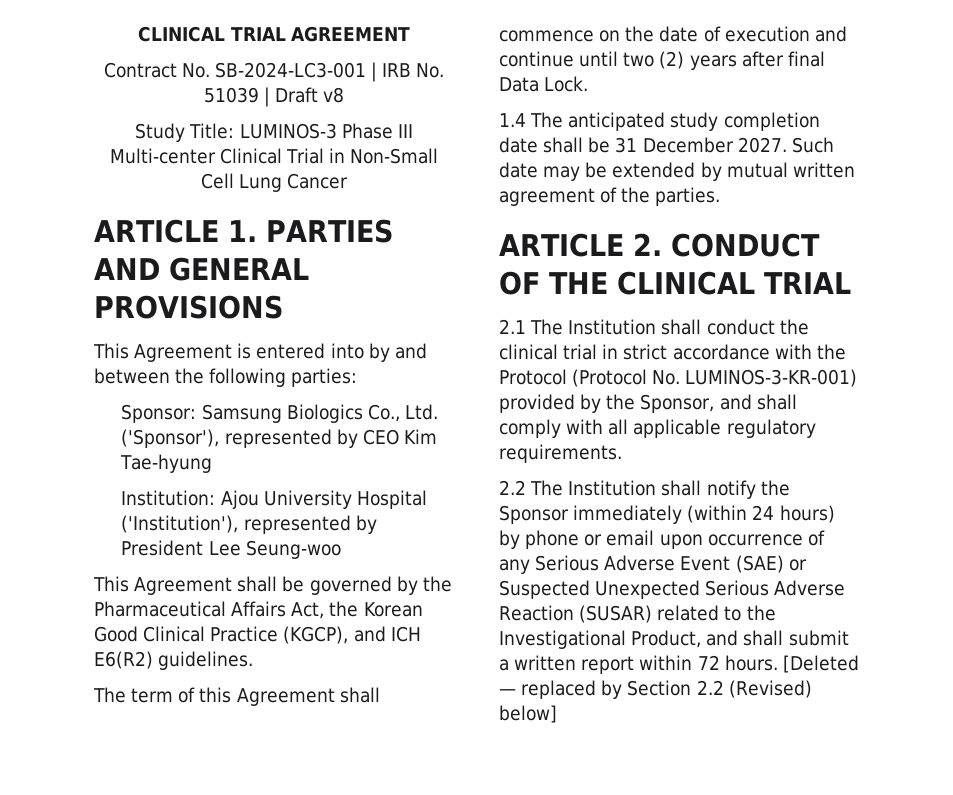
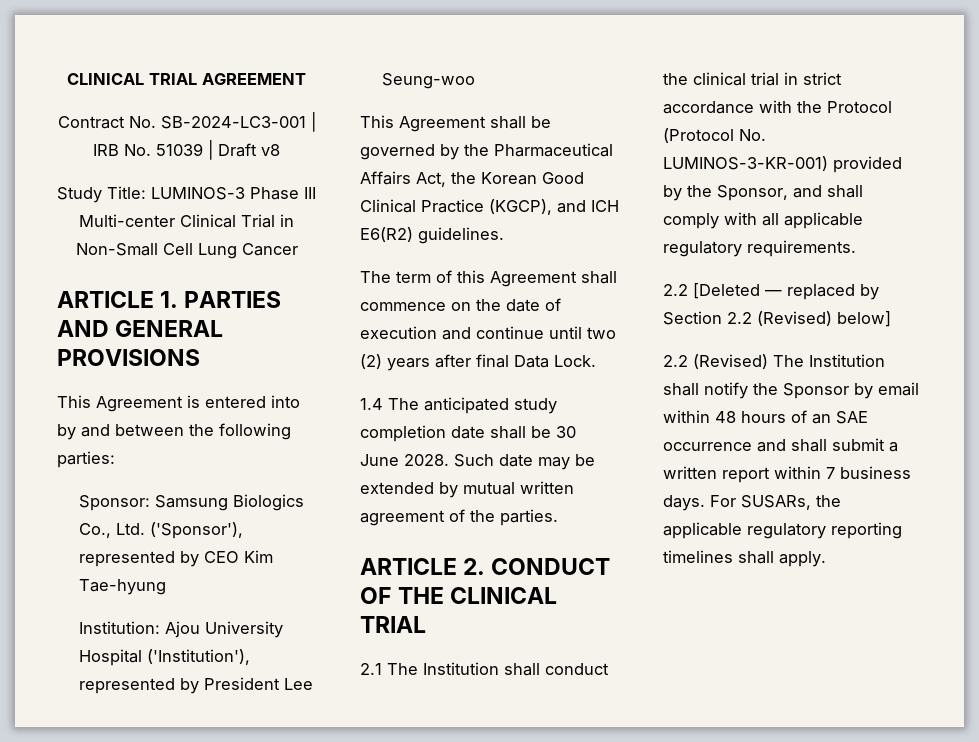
[615,137,787,153] 31 December 2027. -> [556,426,576,438] [360,454,449,466] 30 June 2028.
[530,480,790,499] [499,505,835,524] [499,530,825,549] [499,555,807,574] [499,580,846,599] [499,605,776,623] [499,630,849,649] [499,655,778,674] The Institution shall notify the Sponsor immediately (within 24 hours) by phone or email upon occurrence of any Serious Adverse Event (SAE) or Suspected Unexpected Serious Adverse Reaction (SUSAR) related to the Investigational Product, and shall submit a written report within 72 hours. -> (688, 290) none
(557, 714) none -> [663,354,885,369] [663,382,919,399] [663,410,868,424] [663,438,898,452] [663,466,911,483] [663,495,841,511] [663,522,902,539] [663,550,826,567] // 2.2 (Revised) The Institution shall notify the Sponsor by email within 48 hours of an SAE occurrence and shall submit a written report within 7 business days. For SUSARs, the applicable regulatory reporting timelines shall apply.

